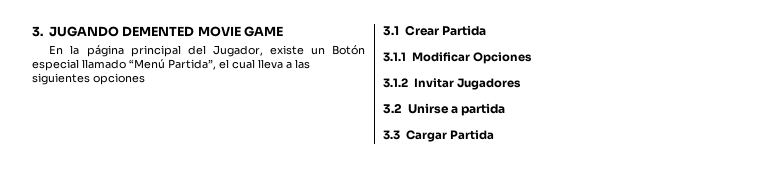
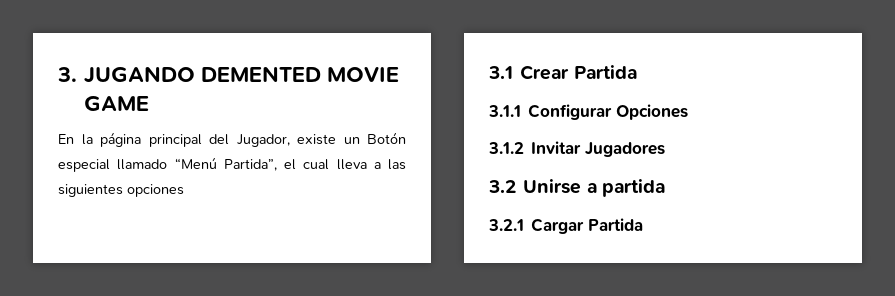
[411,52,470,62] Modificar -> [528,104,613,120] Configurar
[383,130,400,140] 3.3 -> [488,219,524,231] 3.2.1

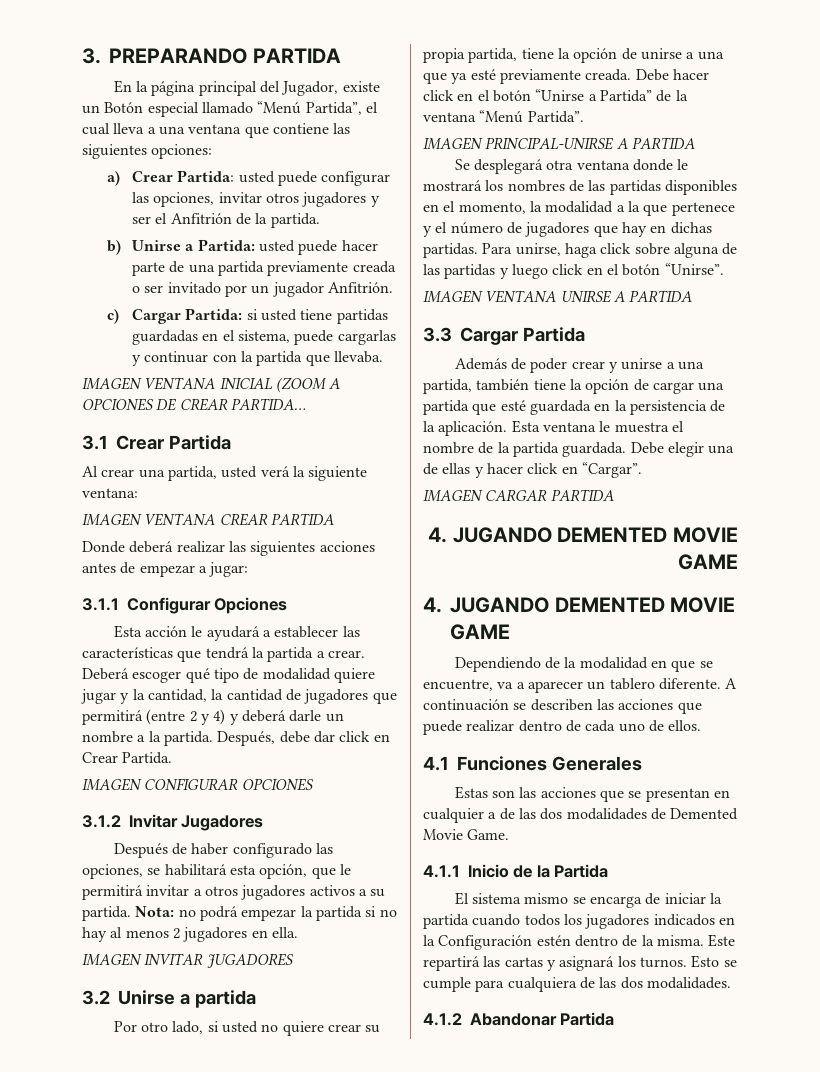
[84,66,400,84] [84,96,150,111] JUGANDO DEMENTED MOVIE GAME -> [109,48,341,64] PREPARANDO PARTIDA
[388,159,406,170] [58,184,184,197] [488,65,637,80] [488,104,689,120] [488,141,666,157] [488,179,665,197] [488,218,585,234] las siguientes opciones // 3.1 Crear Partida // 3.1.1 Configurar Opciones // 3.1.2 Invitar Jugadores // 3.2 Unirse a partida // 3.2.1 Cargar -> [158,123,351,138] [82,144,213,159] [107,170,391,186] [132,192,380,207] [132,213,320,228] [107,239,378,255] [132,261,396,276] [132,282,393,297] [107,308,388,324] [132,330,396,345] [132,351,383,366] [82,377,341,393] [82,398,306,411] [82,435,231,450] [82,466,368,481] [82,488,138,498] [82,513,334,526] [82,541,375,556] [82,562,249,577] [82,597,288,614] [113,625,360,641] [82,647,365,662] [82,668,375,683] [81,689,397,704] [82,709,344,725] [82,731,390,746] [82,752,173,764] [82,778,313,791] [82,814,264,831] [113,843,334,858] [82,864,351,879] [82,885,386,900] [82,906,397,921] [82,927,298,942] [82,953,293,968] [82,990,256,1008] [113,1021,381,1036] [423,48,724,63] [423,69,709,84] [423,89,688,102] [423,110,584,123] [423,137,695,150] [454,159,689,174] [423,180,737,195] [423,201,735,216] [423,222,712,237] [423,243,738,258] [423,263,724,279] [423,290,693,303] [423,327,585,345] [454,358,705,373] [423,379,725,394] [423,400,726,415] [423,420,684,436] [423,442,735,457] [423,462,642,478] [423,489,614,502] [428,527,738,543] [678,554,738,570] [423,597,736,613] [450,624,510,640] [454,657,713,672] [423,678,738,693] [423,699,702,714] [423,720,702,735] [423,756,642,771] [454,786,731,802] [423,808,739,823] [423,829,510,840] [423,864,609,878] [454,892,723,908] [423,914,735,929] [423,934,736,950] [423,955,737,971] [423,977,731,992] [423,1013,557,1026] una ventana que contiene las siguientes opciones: // a) Crear Partida: usted puede configurar las opciones, invitar otros jugadores y ser el Anfitrión de la partida. // b) Unirse a Partida: usted puede hacer parte de una partida previamente creada o ser invitado por un jugador Anfitrión. // c) Cargar Partida: si usted tiene partidas guardadas en el sistema, puede cargarlas y continuar con la partida que llevaba. // IMAGEN VENTANA INICIAL (ZOOM A OPCIONES DE CREAR PARTIDA… // 3.1 Crear Partida // Al crear una partida, usted verá la siguiente ventana: // IMAGEN VENTANA CREAR PARTIDA // Donde deberá realizar las siguientes acciones antes de empezar a jugar: // 3.1.1 Configurar Opciones // Esta acción le ayudará a establecer las características que tendrá la partida a crear. Deberá escoger qué tipo de modalidad quiere jugar y la cantidad, la cantidad de jugadores que permitirá (entre 2 y 4) y deberá darle un nombre a la partida. Después, debe dar click en Crear Partida. // IMAGEN CONFIGURAR OPCIONES // 3.1.2 Invitar Jugadores // Después de haber configurado las opciones, se habilitará esta opción, que le permitirá invitar a otros jugadores activos a su partida. Nota: no podrá empezar la partida si no hay al menos 2 jugadores en ella. // IMAGEN INVITAR JUGADORES // 3.2 Unirse a partida // Por otro lado, si usted no quiere crear su propia partida, tiene la opción de unirse a una que ya esté previamente creada. Debe hacer click en el botón “Unirse a Partida” de la ventana “Menú Partida”. // IMAGEN PRINCIPAL-UNIRSE A PARTIDA // Se desplegará otra ventana donde le mostrará los nombres de las partidas disponibles en el momento, la modalidad a la que pertenece y el número de jugadores que hay en dichas partidas. Para unirse, haga click sobre alguna de las partidas y luego click en el botón “Unirse”. // IMAGEN VENTANA UNIRSE A PARTIDA // 3.3 Cargar Partida // Además de poder crear y unirse a una partida, también tiene la opción de cargar una partida que esté guardada en la persistencia de la aplicación. Esta ventana le muestra el nombre de la partida guardada. Debe elegir una de ellas y hacer click en “Cargar”. // IMAGEN CARGAR PARTIDA // 4. JUGANDO DEMENTED MOVIE GAME // 4. JUGANDO DEMENTED MOVIE GAME // Dependiendo de la modalidad en que se encuentre, va a aparecer un tablero diferente. A continuación se describen las acciones que puede realizar dentro de cada uno de ellos. // 4.1 Funciones Generales // Estas son las acciones que se presentan en cualquier a de las dos modalidades de Demented Movie Game. // 4.1.1 Inicio de la Partida // El sistema mismo se encarga de iniciar la partida cuando todos los jugadores indicados en la Configuración estén dentro de la misma. Este repartirá las cartas y asignará los turnos. Esto se cumple para cualquiera de las dos modalidades. // 4.1.2 Abandonar

